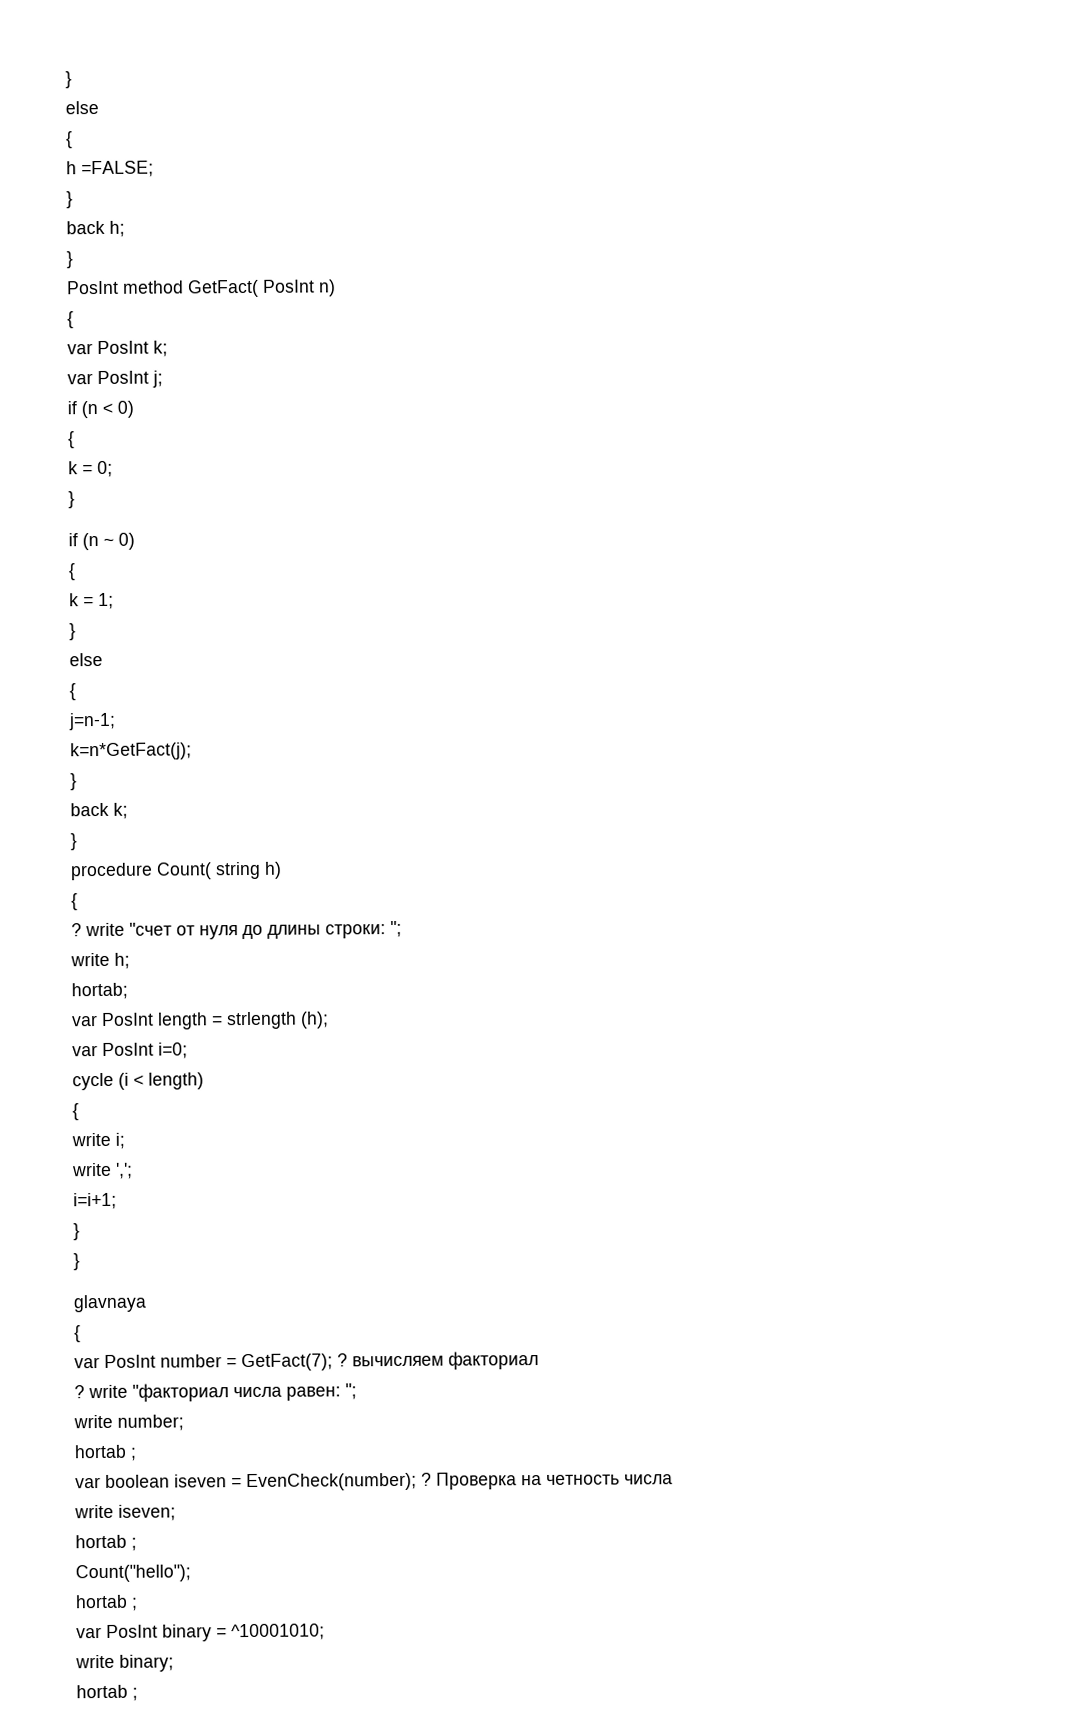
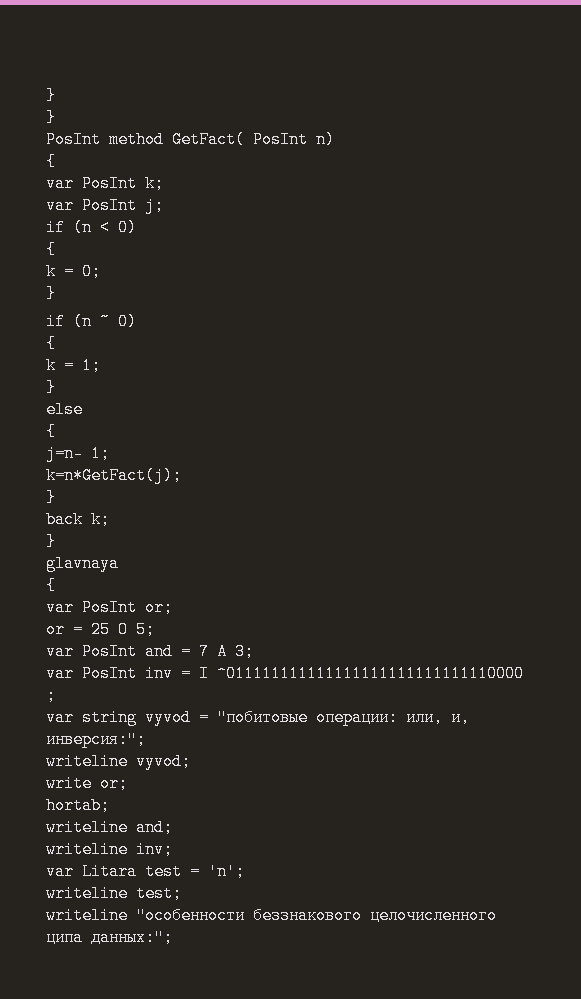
[65,71,72,89] [65,100,99,115] [65,131,73,149] [66,160,154,178] [66,191,73,209] [66,220,125,237] } // else // { // h =FALSE; // } // back h; -> [46,87,56,104] }
[68,712,116,731] j=n-1; -> [46,445,110,462] j=n- 1;
[70,861,282,881] [71,893,78,911] [71,920,402,940] [70,952,130,969] [71,982,128,1000] [72,1011,329,1030] [72,1042,188,1059] [72,1072,204,1091] [72,1103,79,1121] [71,1132,125,1149] [72,1162,133,1179] [73,1192,117,1210] [73,1223,80,1241] [73,1253,80,1271] [73,1294,147,1313] [74,1325,81,1343] [74,1351,539,1372] [74,1383,357,1402] [73,1414,184,1431] [74,1444,137,1461] [75,1472,673,1492] [74,1504,176,1521] [75,1534,137,1551] [75,1564,191,1583] [75,1594,138,1611] [76,1623,325,1642] [75,1654,174,1672] [76,1684,138,1701] procedure Count( string h) // { // ? write "счет от нуля до длины строки: "; // write h; // hortab; // var PosInt length = strlength (h); // var PosInt i=0; // cycle (i < length) // { // write i; // write ','; // i=i+1; // } // } // glavnaya // { // var PosInt number = GetFact(7); ? вычисляем факториал // ? write "факториал числа равен: "; // write number; // hortab ; // var boolean iseven = EvenCheck(number); ? Проверка на четность числа // write iseven; // hortab ; // Count("hello"); // hortab ; // var PosInt binary = ^10001010; // write binary; // hortab ; -> [46,555,119,572] [46,577,56,594] [46,599,173,616] [46,621,155,638] [46,643,254,660] [46,665,524,682] [46,687,56,704] [46,709,470,726] [46,731,146,748] [46,753,191,770] [46,775,128,792] [46,797,110,814] [46,819,173,836] [46,841,173,858] [46,863,245,880] [46,885,182,902] [46,907,496,924] [46,929,173,946] glavnaya // { // var PosInt or; // or = 25 O 5; // var PosInt and = 7 A 3; // var PosInt inv = I ^011111111111111111111111111110000 ; // var string vyvod = "побитовые операции: или, и, инверсия:"; // writeline vyvod; // write or; // hortab; // writeline and; // writeline inv; // var Litara test = 'n'; // writeline test; // writeline "особенности беззнакового целочисленного ципа данных:";

